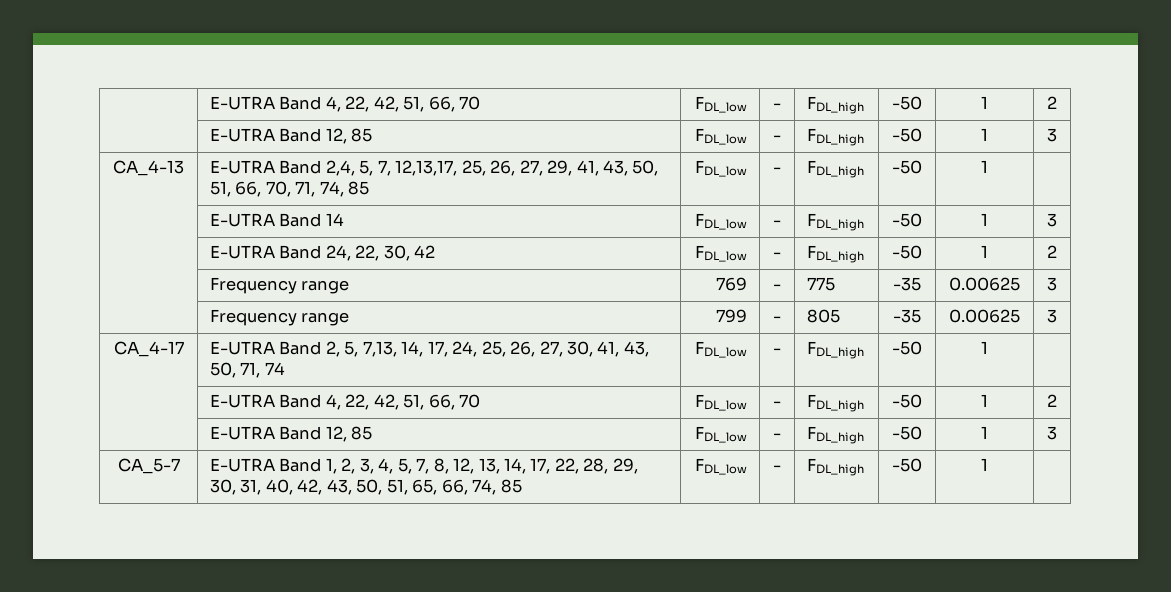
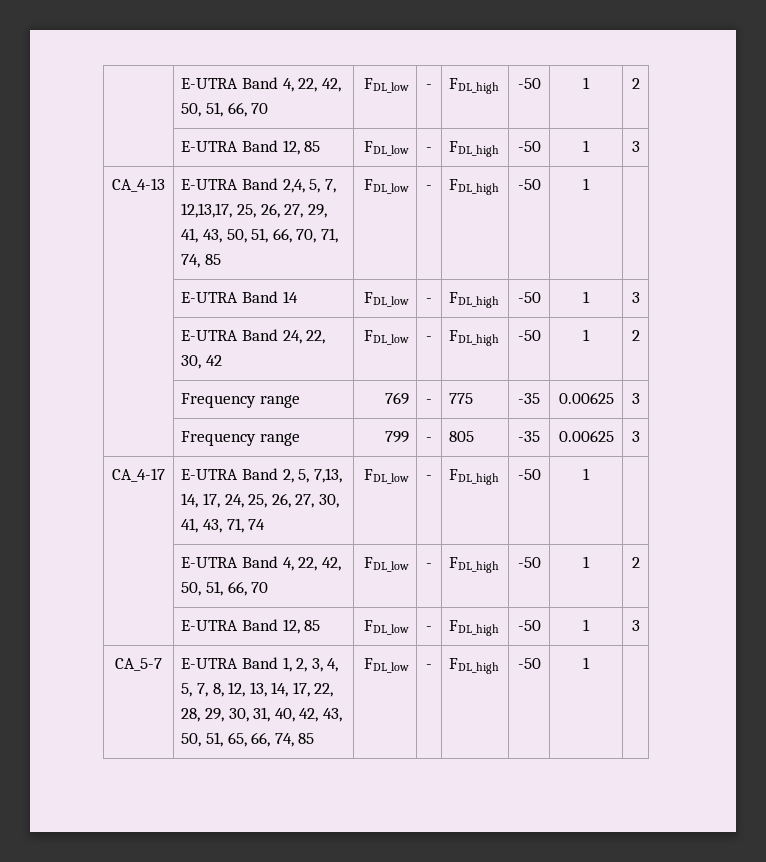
[210,96,399,112] | E-UTRA Band 4, 22, 42, -> [181,77,341,92] [181,103,202,117] | E-UTRA Band 4, 22, 42, 50,
[210,362,237,378] 50, -> (222, 526) none
(399, 402) none -> [181,582,202,596] 50,

